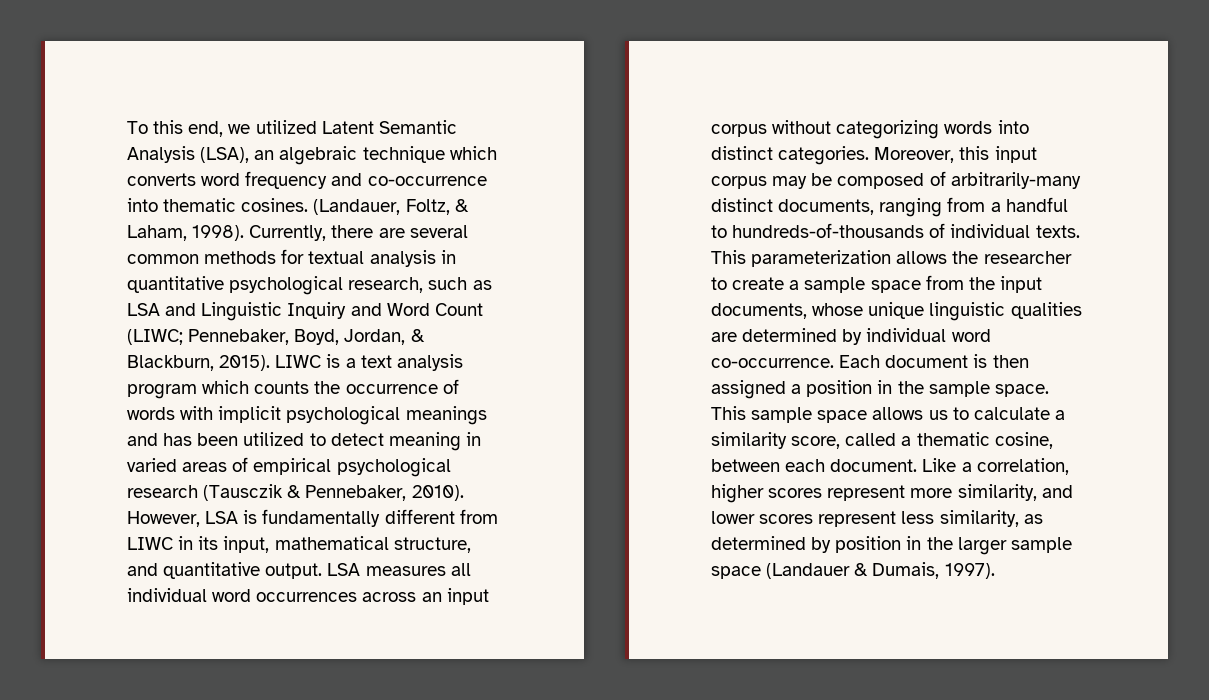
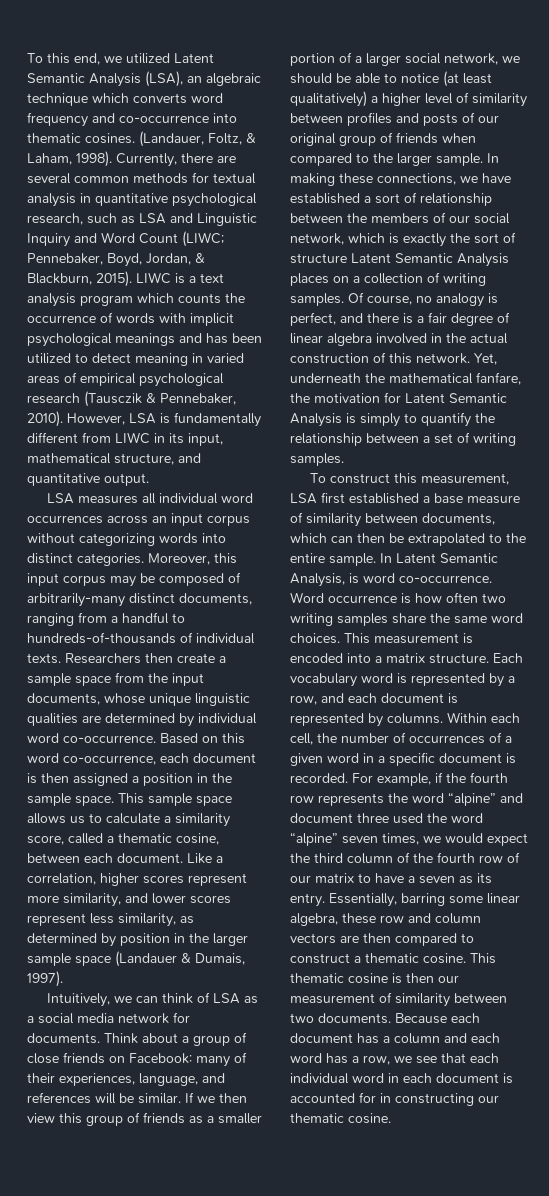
(323, 571) none -> (149, 479) //
[711,250,1072,267] [711,277,727,290] This parameterization allows the researcher to -> [65,653,173,664] Researchers then
[839,355,881,368] Each -> [160,733,245,744] [27,753,189,765] Based on this word co-occurrence, each
(995, 571) none -> [46,992,258,1007] [27,1012,190,1024] [27,1032,247,1046] [27,1052,247,1067] [27,1073,225,1086] [27,1092,247,1104] [27,1112,262,1126] [290,52,520,66] [290,71,492,87] [290,91,527,107] [290,112,499,126] [290,132,476,146] [290,153,499,166] [290,173,511,186] [290,192,492,206] [290,212,510,224] [290,232,516,247] [290,253,509,267] [290,272,486,286] [290,292,498,307] [290,312,510,326] [290,333,508,346] [290,352,497,365] [290,372,521,385] [290,392,507,403] [290,412,495,427] [290,432,516,446] [290,453,344,466] [309,473,509,485] [290,492,520,504] [290,512,495,527] [290,533,526,546] [290,553,498,566] [290,573,492,587] [290,592,506,604] [290,613,523,626] [290,633,473,644] [290,653,523,664] [290,673,515,687] [290,693,458,705] [290,712,520,727] [290,732,512,745] [290,752,516,766] [290,772,508,786] [290,792,523,806] [290,813,483,824] [290,832,528,846] [290,852,520,864] [290,873,492,884] [290,893,520,907] [290,913,481,926] [290,933,474,946] [290,953,496,964] [290,973,459,984] [290,992,507,1007] [290,1013,480,1024] [290,1033,500,1044] [290,1053,499,1065] [290,1073,513,1084] [290,1092,499,1106] [290,1113,391,1124] // Intuitively, we can think of LSA as a social media network for documents. Think about a group of close friends on Facebook: many of their experiences, language, and references will be similar. If we then view this group of friends as a smaller portion of a larger social network, we should be able to notice (at least qualitatively) a higher level of similarity between profiles and posts of our original group of friends when compared to the larger sample. In making these connections, we have established a sort of relationship between the members of our social network, which is exactly the sort of structure Latent Semantic Analysis places on a collection of writing samples. Of course, no analogy is perfect, and there is a fair degree of linear algebra involved in the actual construction of this network. Yet, underneath the mathematical fanfare, the motivation for Latent Semantic Analysis is simply to quantify the relationship between a set of writing samples. // To construct this measurement, LSA first established a base measure of similarity between documents, which can then be extrapolated to the entire sample. In Latent Semantic Analysis, is word co-occurrence. Word occurrence is how often two writing samples share the same word choices. This measurement is encoded into a matrix structure. Each vocabulary word is represented by a row, and each document is represented by columns. Within each cell, the number of occurrences of a given word in a specific document is recorded. For example, if the fourth row represents the word “alpine” and document three used the word “alpine” seven times, we would expect the third column of the fourth row of our matrix to have a seven as its entry. Essentially, barring some linear algebra, these row and column vectors are then compared to construct a thematic cosine. This thematic cosine is then our measurement of similarity between two documents. Because each document has a column and each word has a row, we see that each individual word in each document is accounted for in constructing our thematic cosine.

